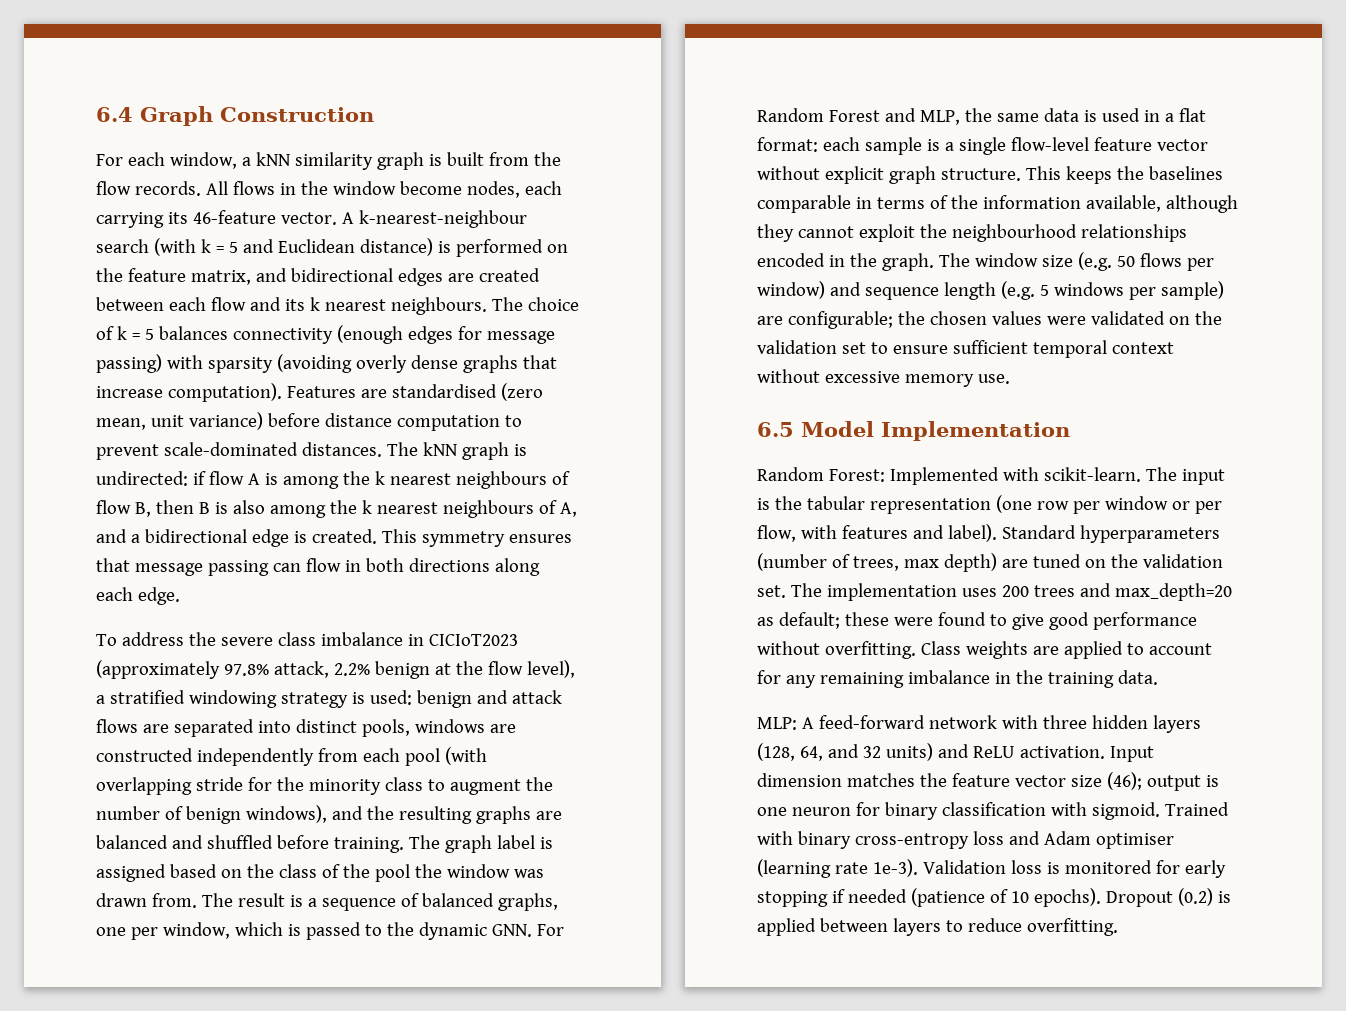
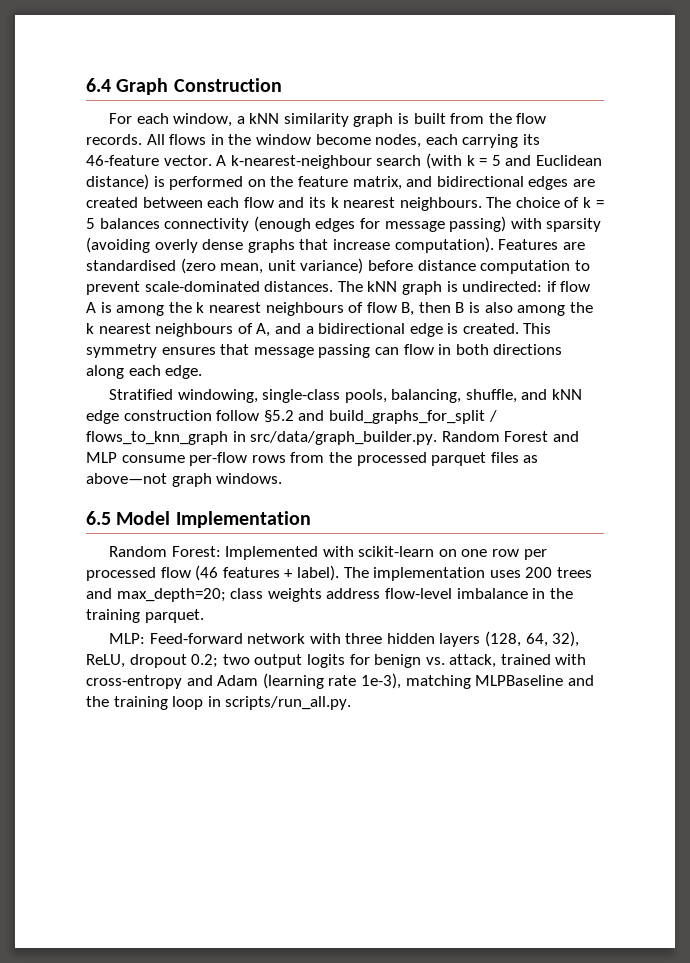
[96,632,518,646] [96,660,575,679] [96,690,562,708] [96,719,516,737] [96,747,487,766] [96,777,553,795] [96,805,562,824] [96,835,553,853] [96,864,544,882] [96,893,558,911] [96,922,564,940] [757,108,1206,125] [757,137,1208,155] [757,166,1223,184] [757,195,1238,213] [757,224,1187,242] [757,252,1214,271] [757,281,1224,300] [757,311,1222,329] [757,340,1174,358] [757,369,1010,387] To address the severe class imbalance in CICIoT2023 (approximately 97.8% attack, 2.2% benign at the flow level), a stratified windowing strategy is used: benign and attack flows are separated into distinct pools, windows are constructed independently from each pool (with overlapping stride for the minority class to augment the number of benign windows), and the resulting graphs are balanced and shuffled before training. The graph label is assigned based on the class of the pool the window was drawn from. The result is a sequence of balanced graphs, one per window, which is passed to the dynamic GNN. For Random Forest and MLP, the same data is used in a flat format: each sample is a single flow-level feature vector without explicit graph structure. This keeps the baselines comparable in terms of the information available, although they cannot exploit the neighbourhood relationships encoded in the graph. The window size (e.g. 50 flows per window) and sequence length (e.g. 5 windows per sample) are configurable; the chosen values were validated on the validation set to ensure sufficient temporal context without excessive memory use. -> [108,389,583,403] [86,410,497,424] [86,431,579,445] [86,452,539,466] [86,473,283,487] Stratified windowing, single-class pools, balancing, shuffle, and kNN edge construction follow §5.2 and build_graphs_for_split / flows_to_knn_graph in src/data/graph_builder.py. Random Forest and MLP consume per-flow rows from the processed parquet files as above—not graph windows.
[1043,467,1225,485] [757,495,1222,514] [757,524,1220,543] [757,553,1223,572] [757,585,786,598] scikit-learn. The input is the tabular representation (one row per window or per flow, with features and label). Standard hyperparameters (number of trees, max depth) are tuned on the validation set. -> [358,546,547,560] [86,565,339,581] scikit-learn on one row per processed flow (46 features + label).
[1114,583,1232,601] [757,612,1197,630] [757,641,1212,659] [757,670,904,688] max_depth=20 as default; these were found to give good performance without overfitting. Class weights are applied to account for any remaining -> [116,588,452,602] max_depth=20; class weights address flow-level
[1117,670,1158,685] data. -> [144,609,204,623] parquet.
[801,715,925,729] A feed-forward -> [149,633,243,644] Feed-forward
[827,743,1154,762] [757,772,1219,791] [757,802,1229,820] [757,831,1004,849] and 32 units) and ReLU activation. Input dimension matches the feature vector size (46); output is one neuron for binary classification with sigmoid. Trained with binary cross-entropy loss -> [552,631,580,647] [86,654,587,668] [86,675,182,689] 32), ReLU, dropout 0.2; two output logits for benign vs. attack, trained with cross-entropy
[1095,833,1174,849] optimiser -> (259, 680) none
[872,859,1226,878] [757,888,1231,907] [757,918,1118,936] 1e-3). Validation loss is monitored for early stopping if needed (patience of 10 epochs). Dropout (0.2) is applied between layers to reduce overfitting. -> [360,673,594,689] [86,696,352,710] 1e-3), matching MLPBaseline and the training loop in scripts/run_all.py.

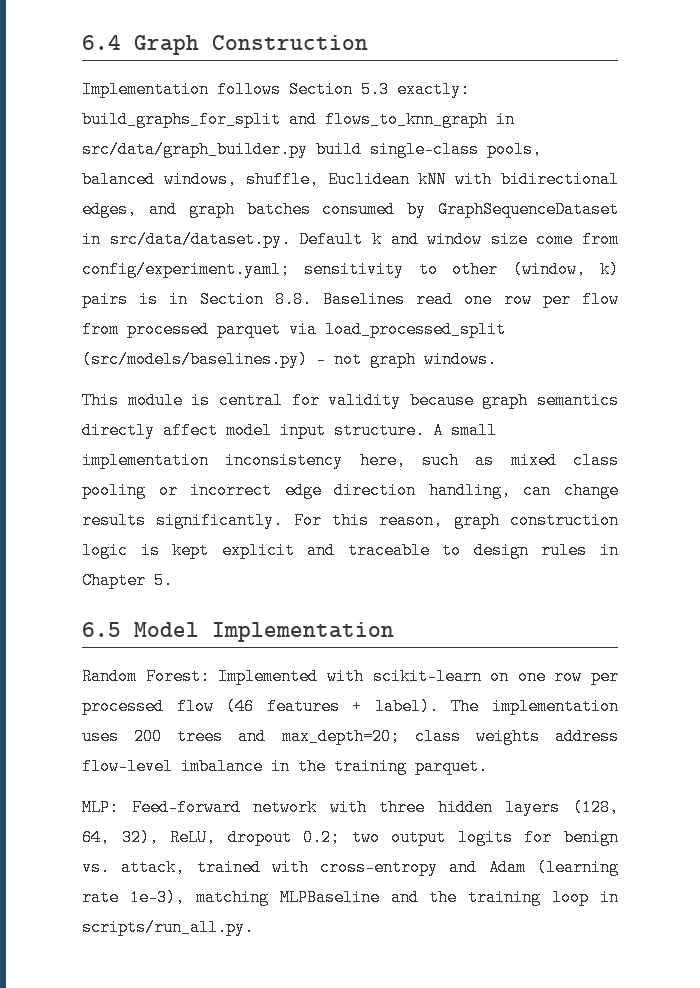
[108,113,547,127] [86,134,540,148] [86,153,602,169] [86,174,595,190] [86,197,604,211] [86,216,602,232] [86,237,585,253] [86,258,590,274] [86,281,591,295] [86,302,593,316] [86,323,552,337] [86,344,563,358] [86,365,203,379] [108,389,583,403] [86,410,497,424] [86,431,579,445] [86,452,539,466] [86,473,283,487] For each window, a kNN similarity graph is built from the flow records. All flows in the window become nodes, each carrying its 46-feature vector. A k-nearest-neighbour search (with k = 5 and Euclidean distance) is performed on the feature matrix, and bidirectional edges are created between each flow and its k nearest neighbours. The choice of k = 5 balances connectivity (enough edges for message passing) with sparsity (avoiding overly dense graphs that increase computation). Features are standardised (zero mean, unit variance) before distance computation to prevent scale-dominated distances. The kNN graph is undirected: if flow A is among the k nearest neighbours of flow B, then B is also among the k nearest neighbours of A, and a bidirectional edge is created. This symmetry ensures that message passing can flow in both directions along each edge. // Stratified windowing, single-class pools, balancing, shuffle, and kNN edge construction follow §5.2 and build_graphs_for_split / flows_to_knn_graph in src/data/graph_builder.py. Random Forest and MLP consume per-flow rows from the processed parquet files as above—not graph windows. -> [82,81,470,98] [82,111,515,128] [82,141,542,158] [82,171,619,188] [82,201,619,218] [82,231,619,248] [82,261,619,278] [82,291,619,308] [82,321,506,338] [82,351,497,368] [82,392,619,409] [82,422,497,439] [82,452,619,469] [82,482,619,499] [82,512,619,529] [82,542,619,559] [82,572,173,589] Implementation follows Section 5.3 exactly: build_graphs_for_split and flows_to_knn_graph in src/data/graph_builder.py build single-class pools, balanced windows, shuffle, Euclidean kNN with bidirectional edges, and graph batches consumed by GraphSequenceDataset in src/data/dataset.py. Default k and window size come from config/experiment.yaml; sensitivity to other (window, k) pairs is in Section 8.8. Baselines read one row per flow from processed parquet via load_processed_split (src/models/baselines.py) - not graph windows. // This module is central for validity because graph semantics directly affect model input structure. A small implementation inconsistency here, such as mixed class pooling or incorrect edge direction handling, can change results significantly. For this reason, graph construction logic is kept explicit and traceable to design rules in Chapter 5.

